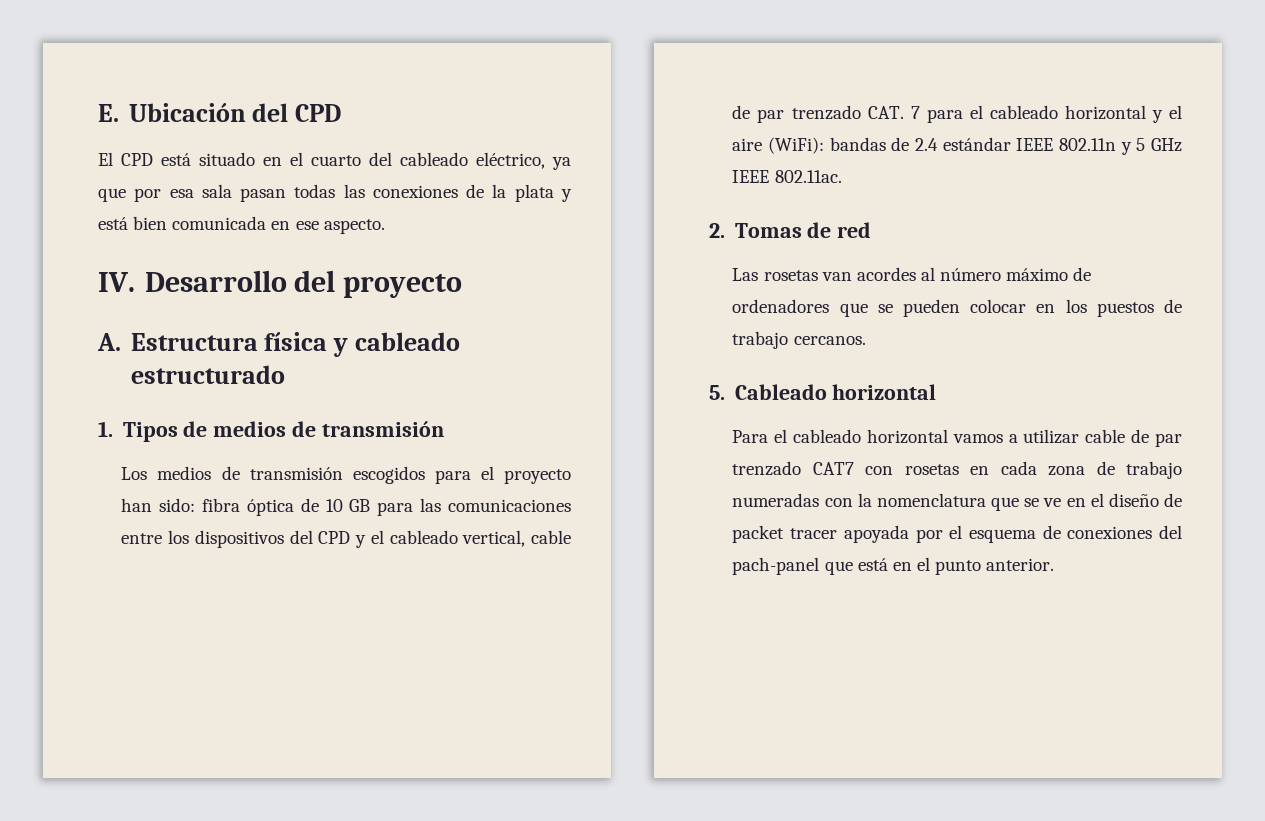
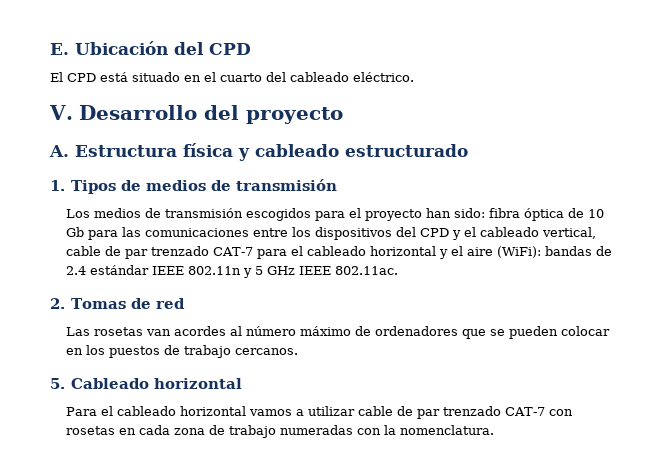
[476,152,571,170] [98,184,572,202] [98,216,385,234] [98,272,135,292] eléctrico, ya que por esa sala pasan todas las conexiones de la plata y está bien comunicada en ese aspecto. // IV. -> [353,72,414,82] [49,105,73,120] eléctrico. // V.
[349,499,371,512] GB -> [65,227,84,237] Gb
[867,106,920,119] CAT. 7 -> [212,247,253,256] CAT-7
[812,462,854,475] CAT7 -> [504,407,545,416] CAT-7
[876,493,1182,511] [732,525,1182,543] [732,557,1055,575] nomenclatura que se ve en el diseño de packet tracer apoyada por el esquema de conexiones del pach-panel que está en el punto anterior. -> [399,425,494,435] nomenclatura.

